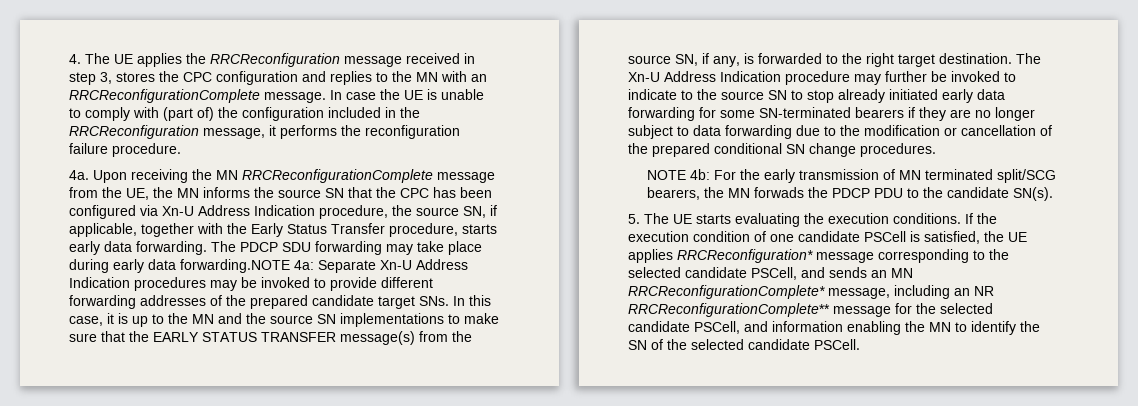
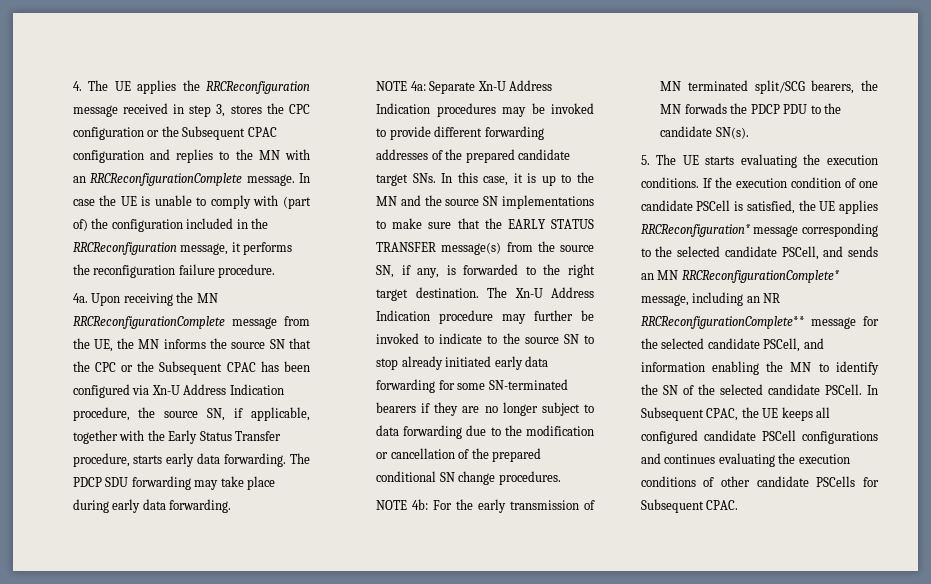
(298, 78) none -> [147,126,277,140] [72,150,144,163] or the Subsequent CPAC configuration
(429, 193) none -> [120,361,256,375] or the Subsequent CPAC
[179,259,290,273] forwarding.NOTE -> [169,499,232,513] [376,81,408,91] forwarding. // NOTE
(860, 344) none -> [867,385,878,395] [640,407,831,421] [640,430,878,444] [640,453,850,467] [640,476,879,487] [640,499,739,513] In Subsequent CPAC, the UE keeps all configured candidate PSCell configurations and continues evaluating the execution conditions of other candidate PSCells for Subsequent CPAC.

